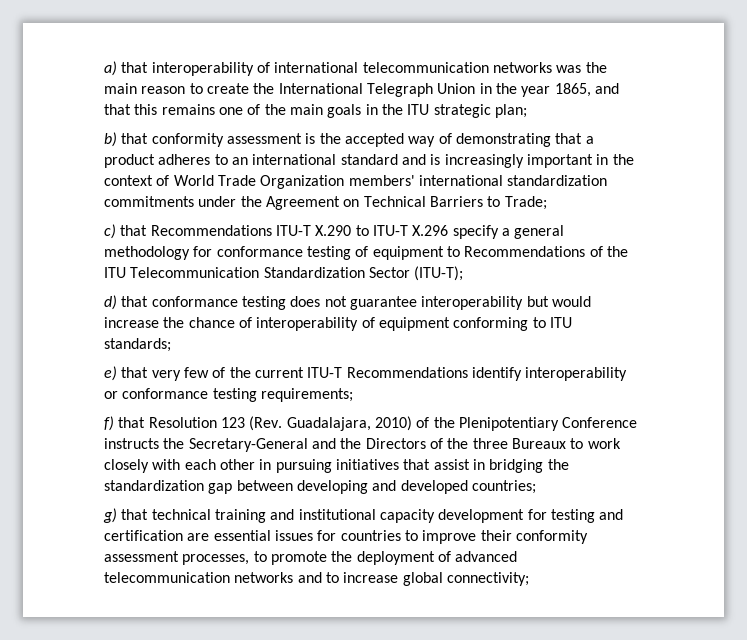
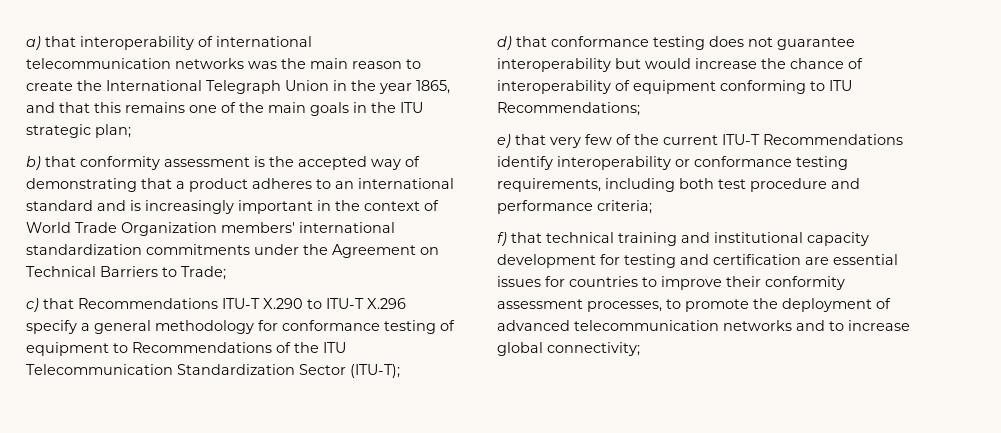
[104,338,171,352] standards; -> [497,102,640,116] Recommendations;
[260,388,353,402] [104,416,638,431] [104,438,621,452] [104,459,569,473] [104,480,536,494] [103,508,117,523] requirements; // f) that Resolution 123 (Rev. Guadalajara, 2010) of the Plenipotentiary Conference instructs the Secretary-General and the Directors of the three Bureaux to work closely with each other in pursuing initiatives that assist in bridging the standardization gap between developing and developed countries; // g) -> [497,178,860,192] [497,200,652,214] [497,232,507,246] requirements, including both test procedure and performance criteria; // f)

